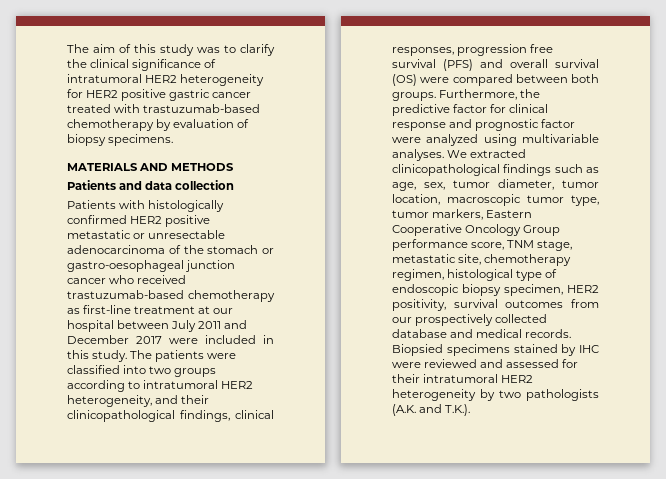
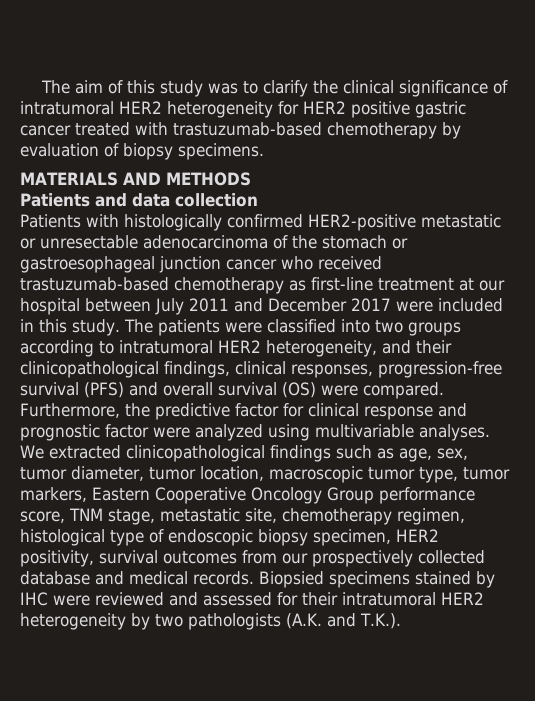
[130,215,211,227] HER2 positive -> [308,214,416,231] HER2-positive
[67,260,184,272] gastro-oesophageal -> [20,256,155,273] gastroesophageal
[457,44,554,56] progression free -> [378,361,502,378] progression-free
[452,74,599,86] [392,92,436,101] compared between both groups. -> [363,382,444,399] compared.

